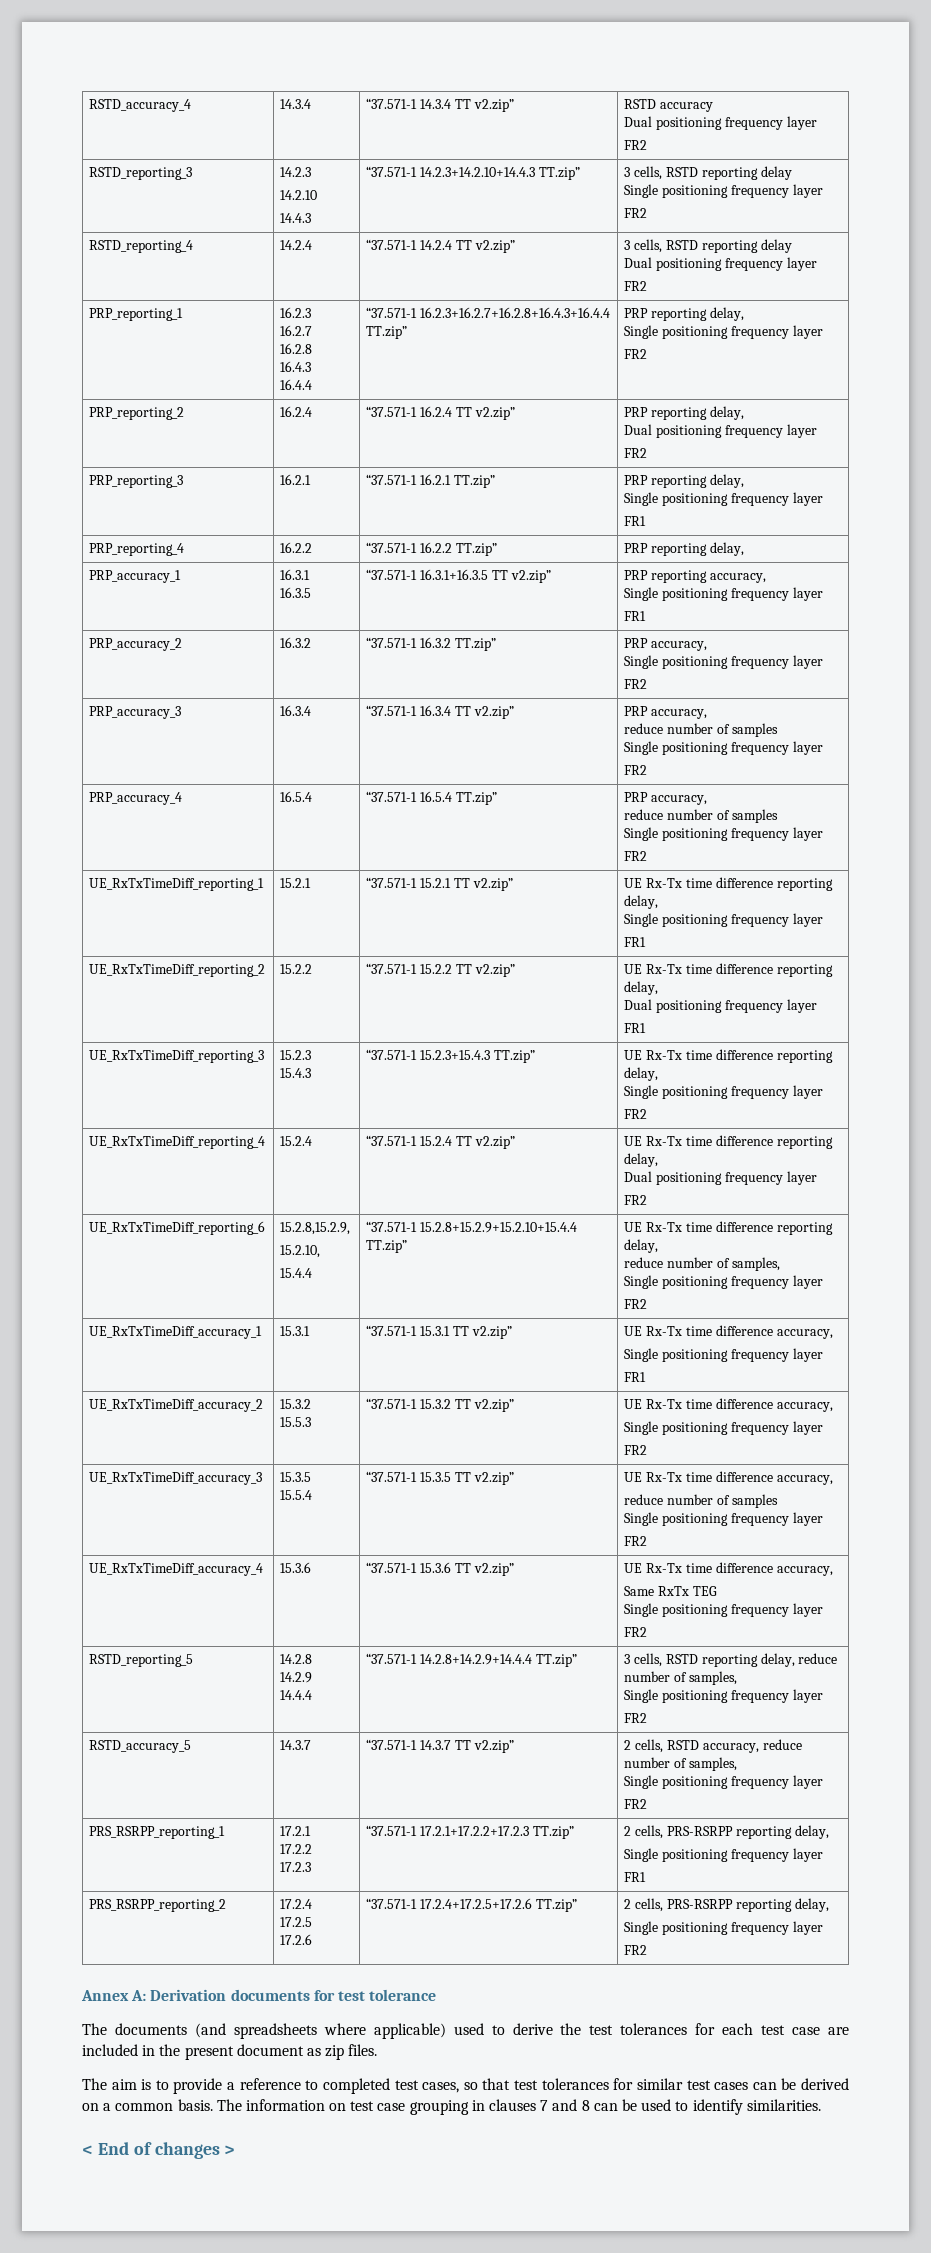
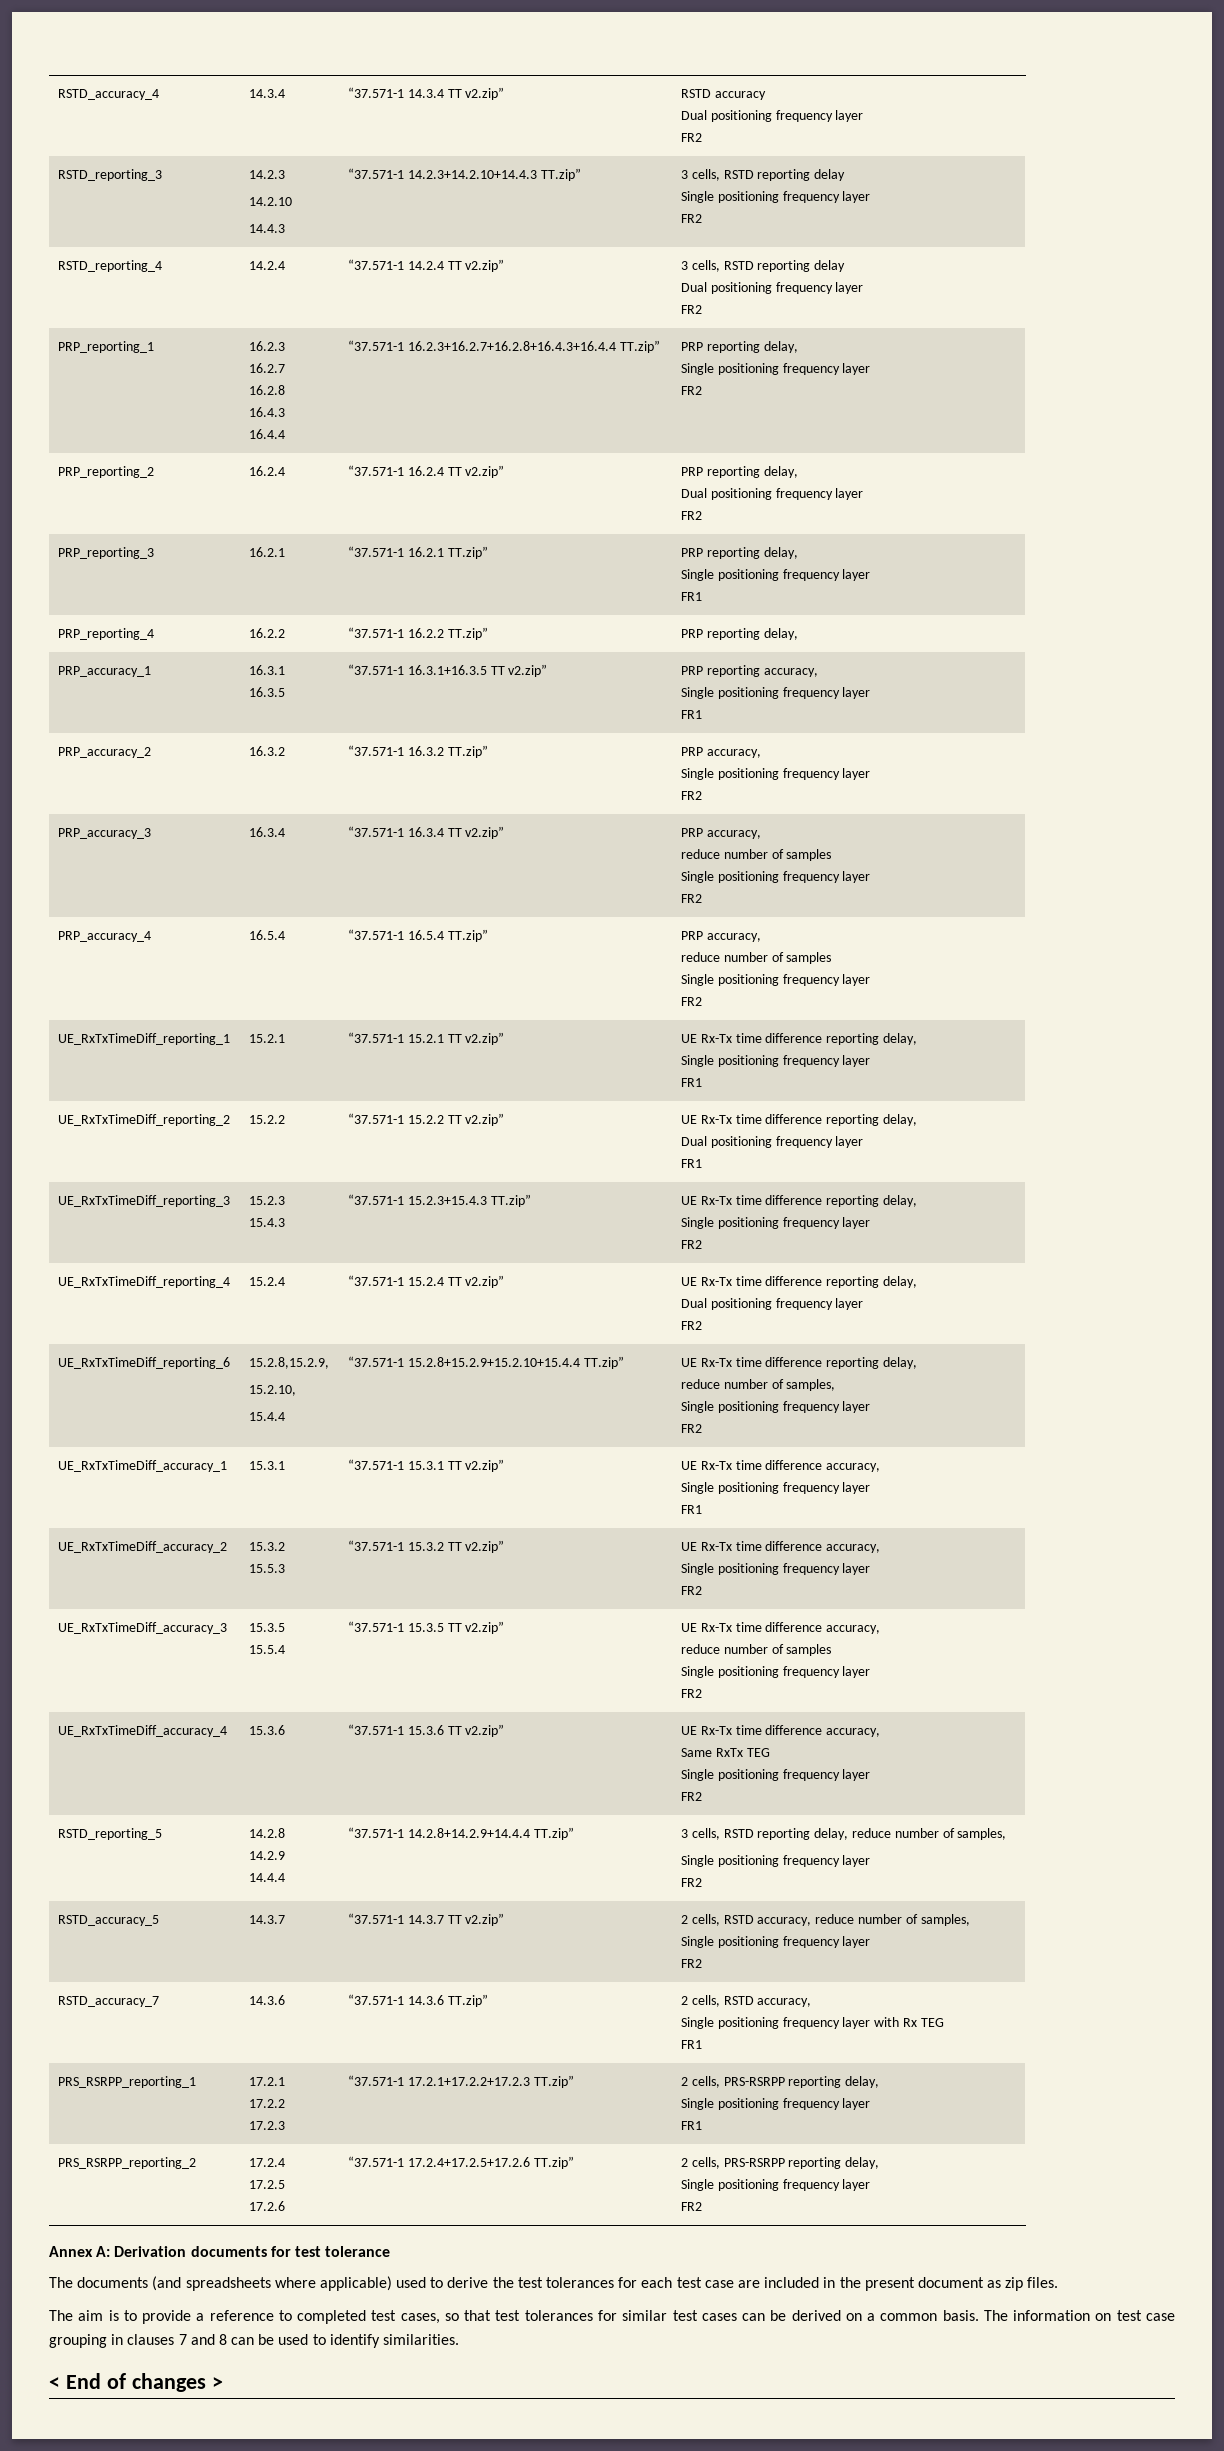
(648, 1804) none -> [58,1996,160,2007] [249,1995,286,2005] [348,1994,488,2007] [681,1995,812,2007] [681,2017,944,2029] [681,2040,703,2049] // RSTD_accuracy_7 | 14.3.6 | “37.571-1 14.3.6 TT.zip” | 2 cells, RSTD accuracy, // Single positioning frequency layer with Rx TEG // FR1

